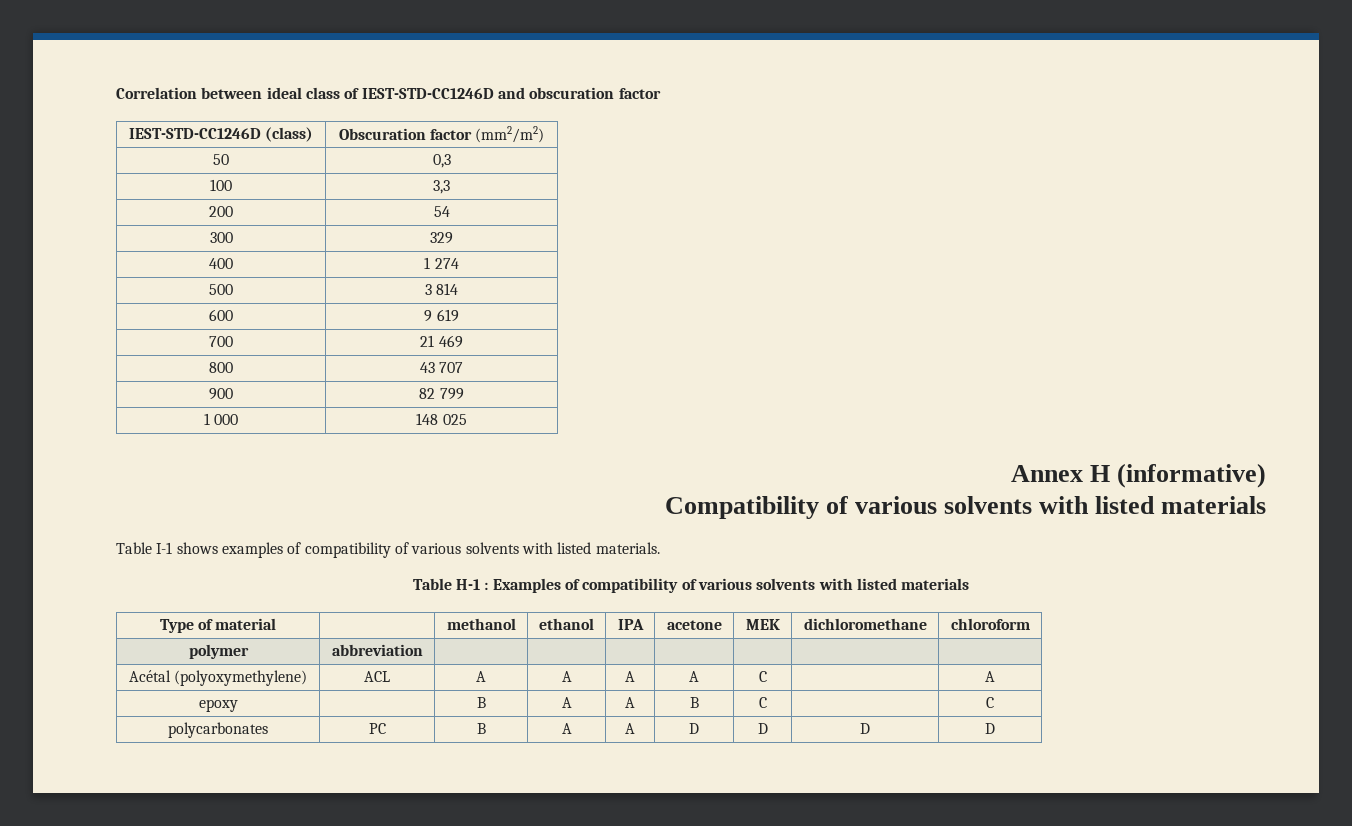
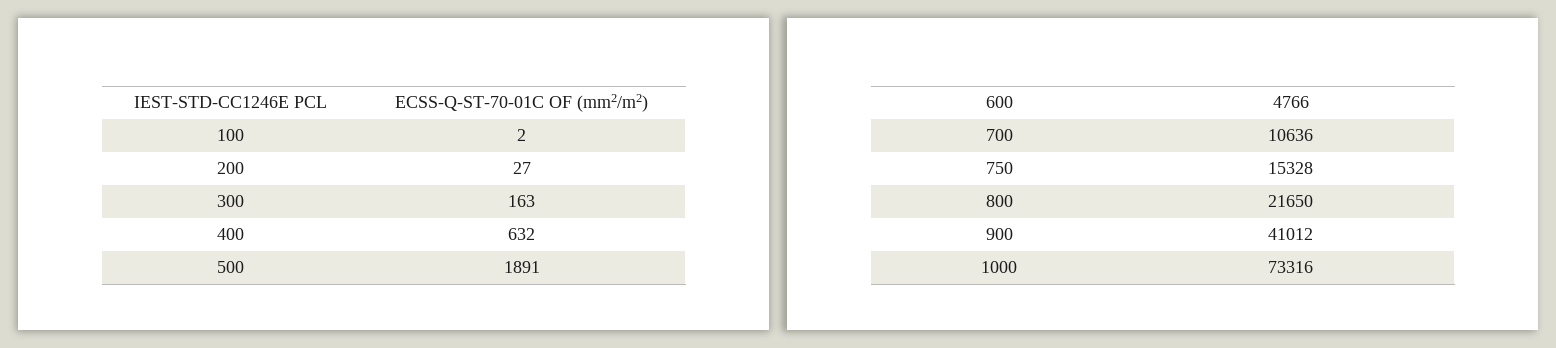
[116,87,661,99] [128,127,314,142] [338,128,472,140] Correlation between ideal class of IEST-STD-CC1246D and obscuration factor // IEST-STD-CC1246D (class) | Obscuration factor -> [133,96,327,108] [395,96,572,111] IEST-STD-CC1246E PCL | ECSS-Q-ST-70-01C OF
[213,154,229,165] [432,154,451,168] // 50 | 0,3 -> (648, 103) none
[433,180,450,194] 3,3 -> [517,129,526,141] 2
[433,206,450,217] 54 -> [512,162,531,174] 27
[430,232,453,244] 329 -> [508,195,535,207] 163
[424,257,459,269] 1 274 -> [508,228,535,240] 632
[424,283,459,295] 3 814 -> [503,261,540,273] 1891
[424,309,459,322] 9 619 -> [1272,96,1309,108] 4766
[420,335,463,348] 21 469 -> [1268,129,1313,141] [985,162,1013,174] [1268,162,1313,174] 10636 // 750 | 15328
[419,362,464,373] 43 707 -> [1268,195,1313,207] 21650
[419,388,464,400] [203,413,239,425] [416,413,467,425] [1010,463,1266,488] [664,496,1266,519] [116,542,660,558] [412,578,970,593] [159,618,277,633] [446,618,516,630] [539,618,594,630] [617,619,644,630] [666,620,722,630] [745,619,780,630] [803,618,927,630] [950,618,1030,630] [188,644,249,659] [331,644,423,656] [128,670,308,686] [364,671,390,682] [476,671,486,682] [561,671,572,682] [625,671,635,682] [689,671,699,682] [758,671,767,682] [985,671,995,682] [198,699,238,712] [476,697,486,708] [561,697,572,708] [625,697,635,708] [689,697,699,708] [758,697,767,708] [986,697,994,708] [168,722,268,738] [368,723,386,734] [476,723,486,734] [561,723,572,734] [625,723,635,734] [689,723,699,734] [757,723,768,734] [860,723,870,734] [985,723,995,734] 82 799 // 1 000 | 148 025 // Annex H (informative) // Compatibility of various solvents with listed materials // Table I-1 shows examples of compatibility of various solvents with listed materials. // Table H-1 : Examples of compatibility of various solvents with listed materials // Type of material | | methanol | ethanol | IPA | acetone | MEK | dichloromethane | chloroform // polymer | abbreviation | | | | | | | // Acétal (polyoxymethylene) | ACL | A | A | A | A | C | | A // epoxy | | B | A | A | B | C | | C // polycarbonates | PC | B | A | A | D | D | D | D -> [1268,228,1313,240] [981,261,1017,273] [1268,261,1313,273] 41012 // 1000 | 73316

